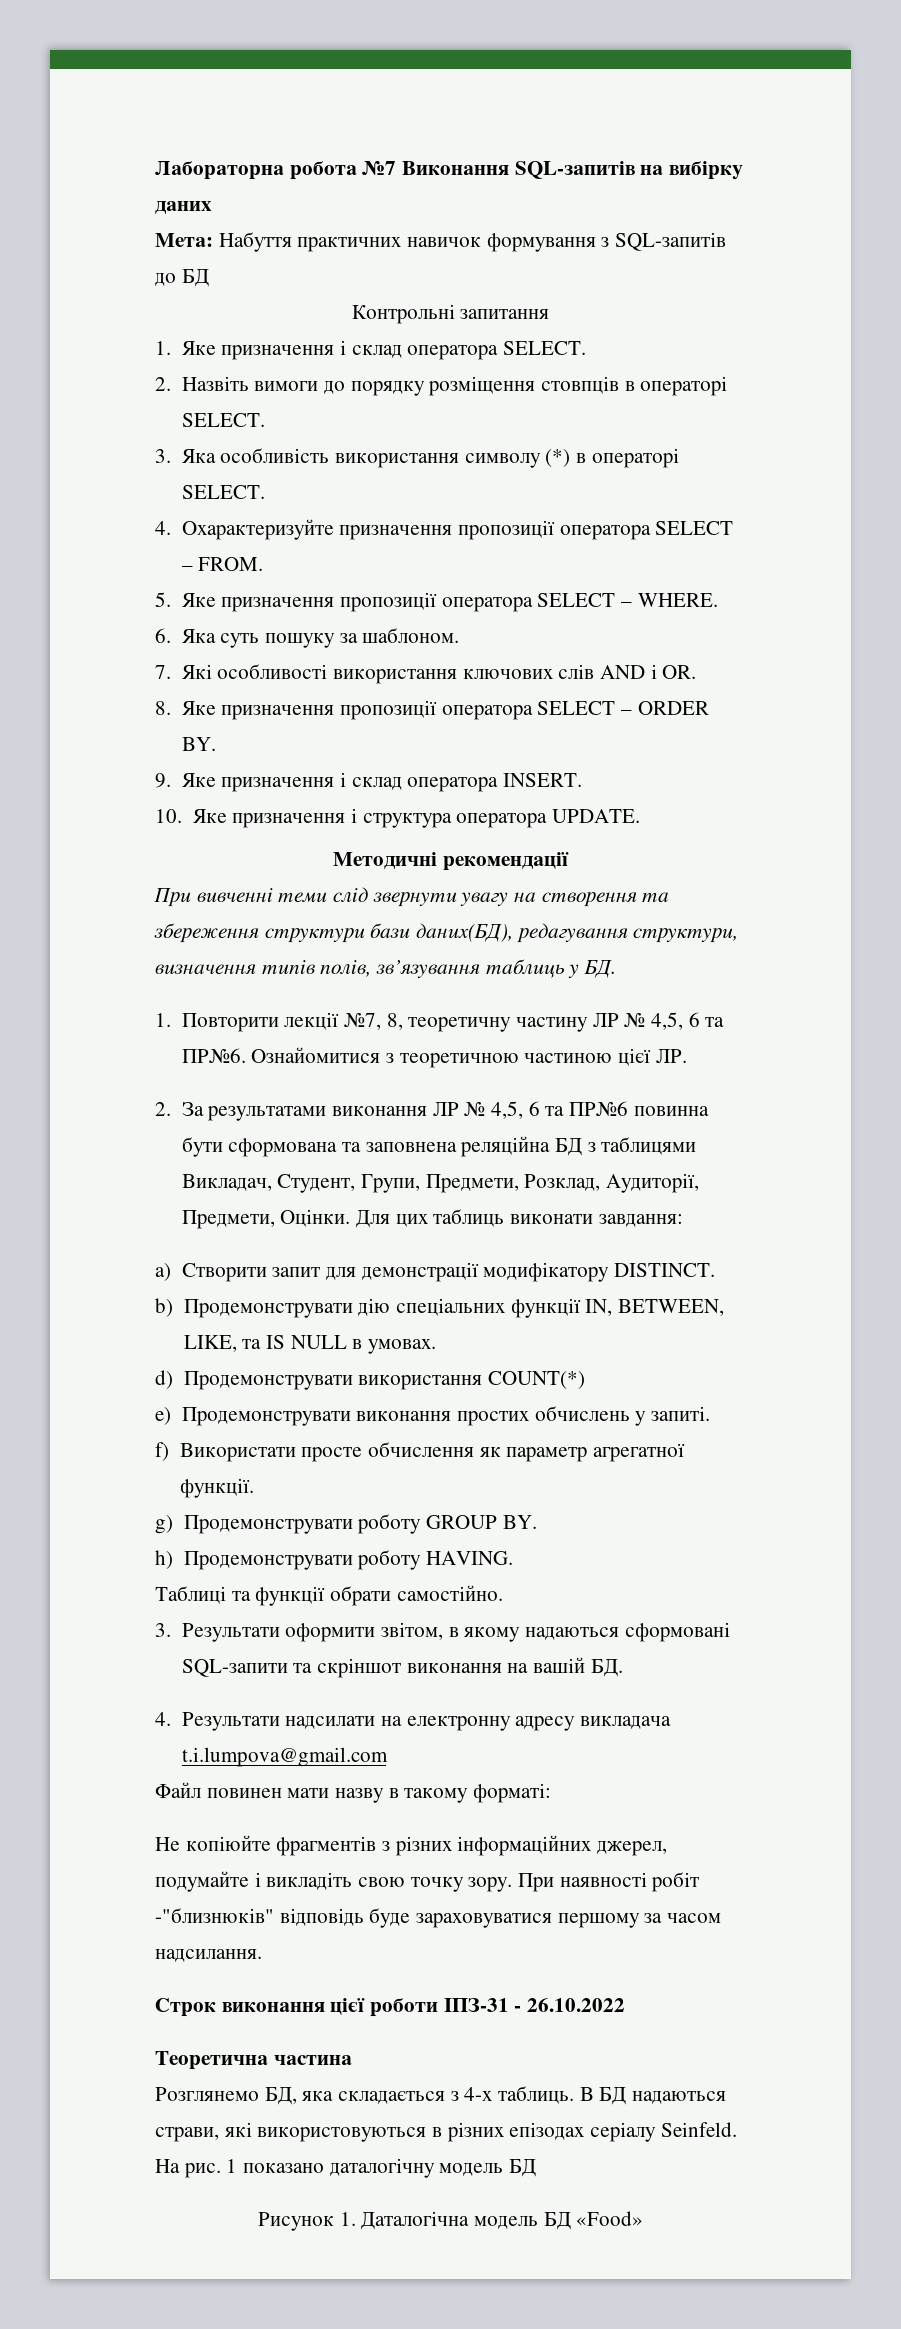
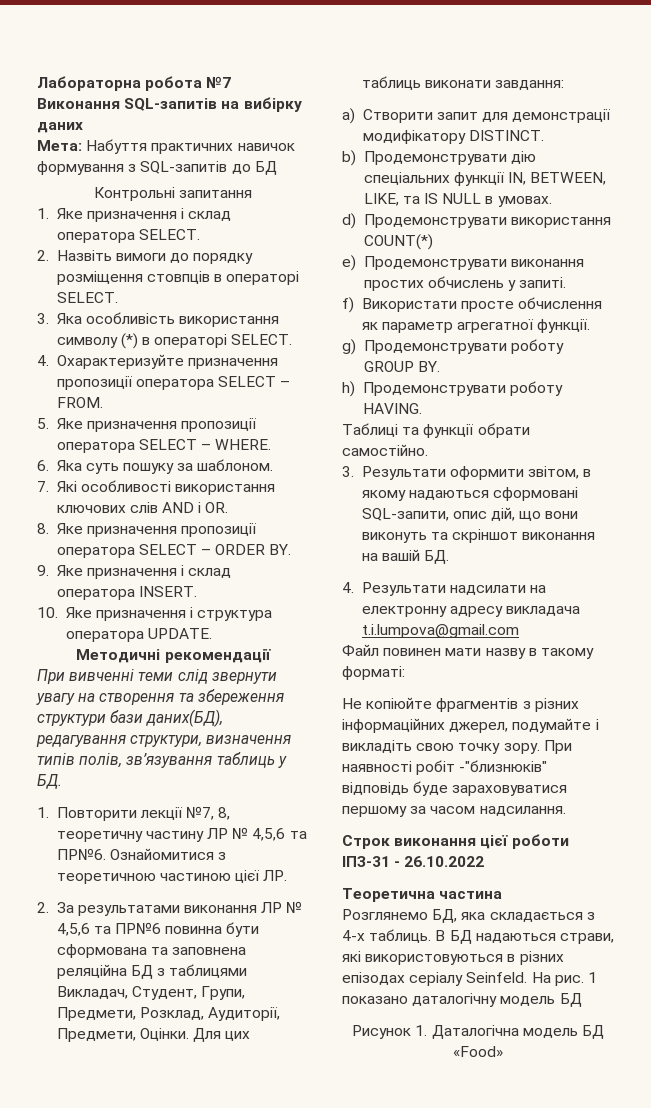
[650,1012,700,1030] 4,5, 6 -> [252,828,286,841] 4,5,6
[490,1101,540,1119] 4,5, 6 -> [56,923,90,936] 4,5,6
[181,1659,288,1677] SQL-запити -> [361,507,579,521] [361,532,427,543] SQL-запити, опис дій, що вони виконуть

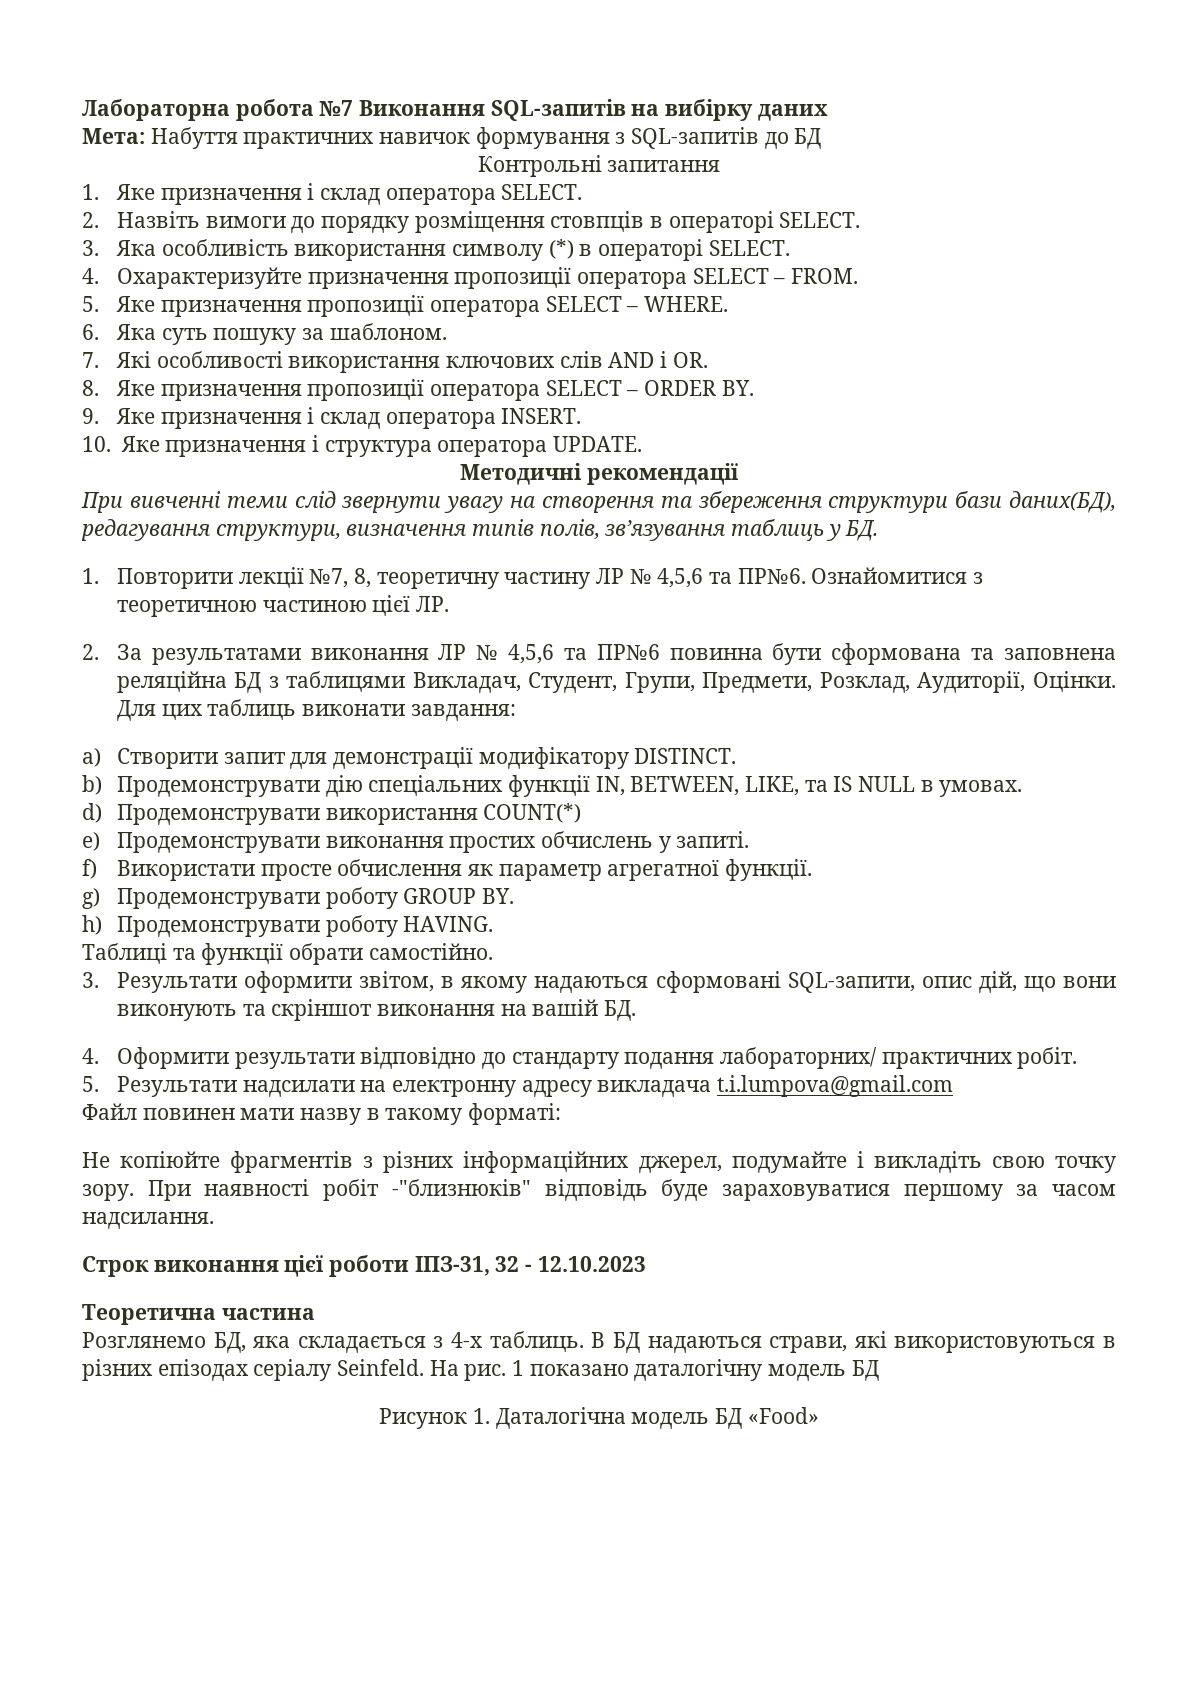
[56,1028,136,1042] Предмети, -> (1026, 682) none
[361,532,427,543] виконуть -> [116,1004,237,1021] виконують
(354, 587) none -> [116,1047,1078,1069] [82,1076,99,1092] Оформити результати відповідно до стандарту подання лабораторних/ практичних робіт. // 5.
[342,856,485,867] ІПЗ-31 - 26.10.2022 -> [414,1256,646,1276] ІПЗ-31, 32 - 12.10.2023

